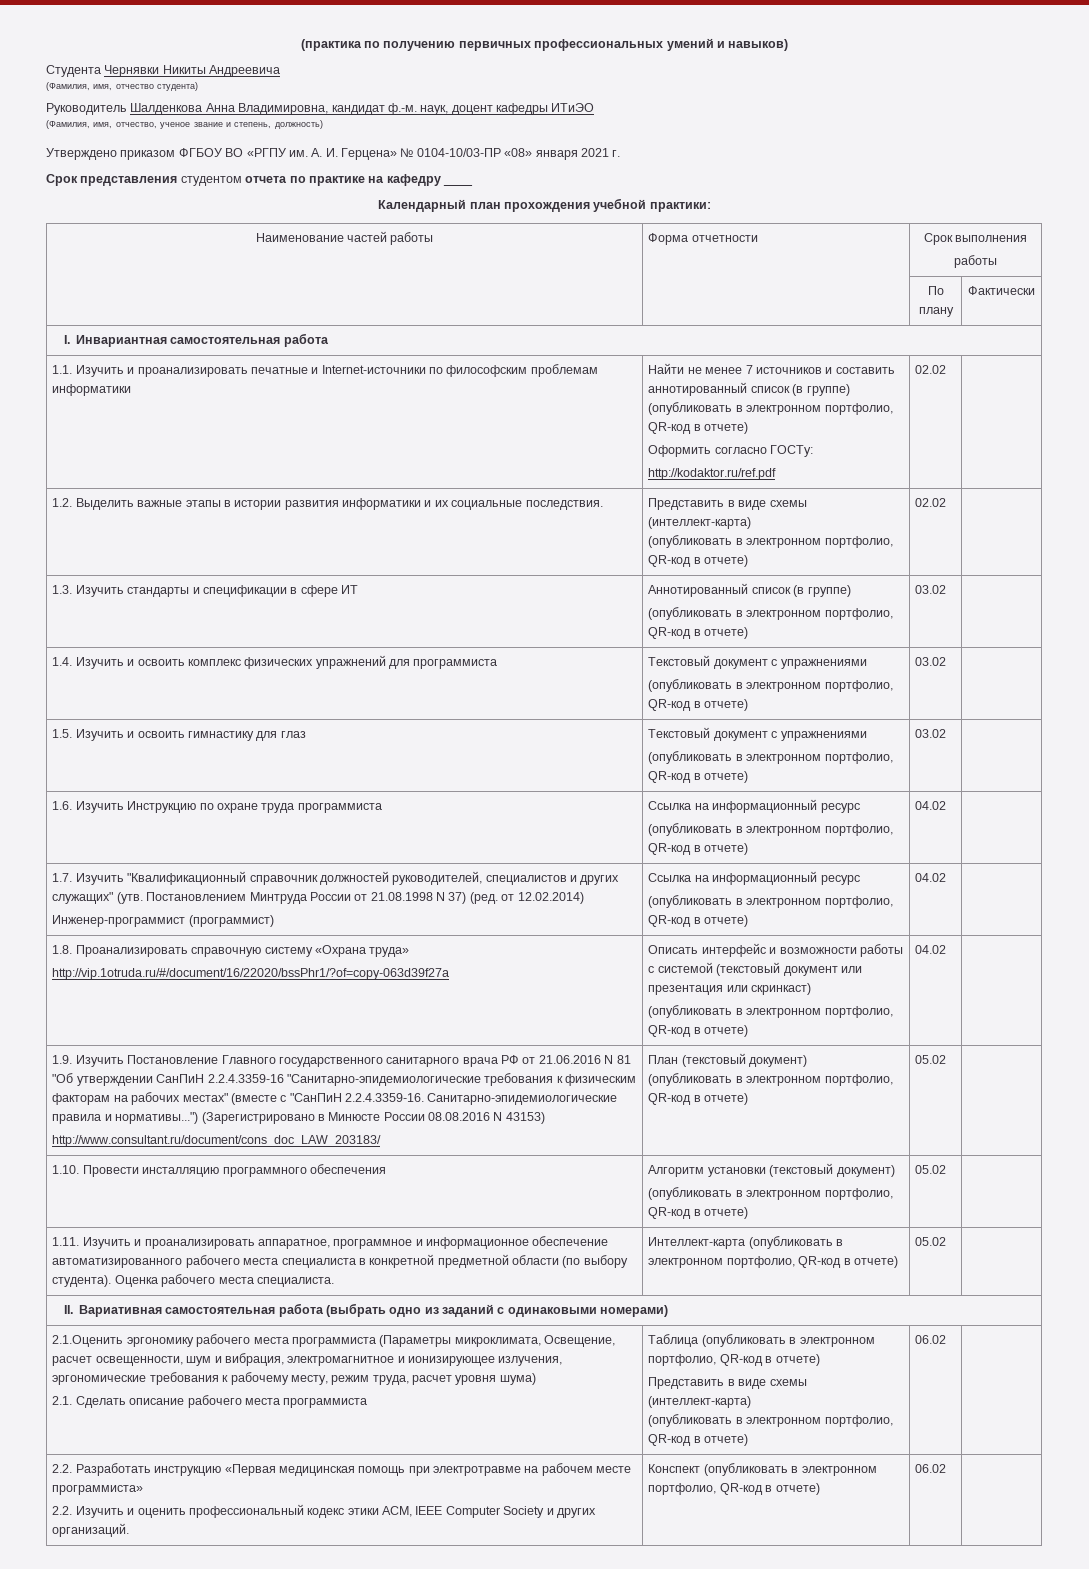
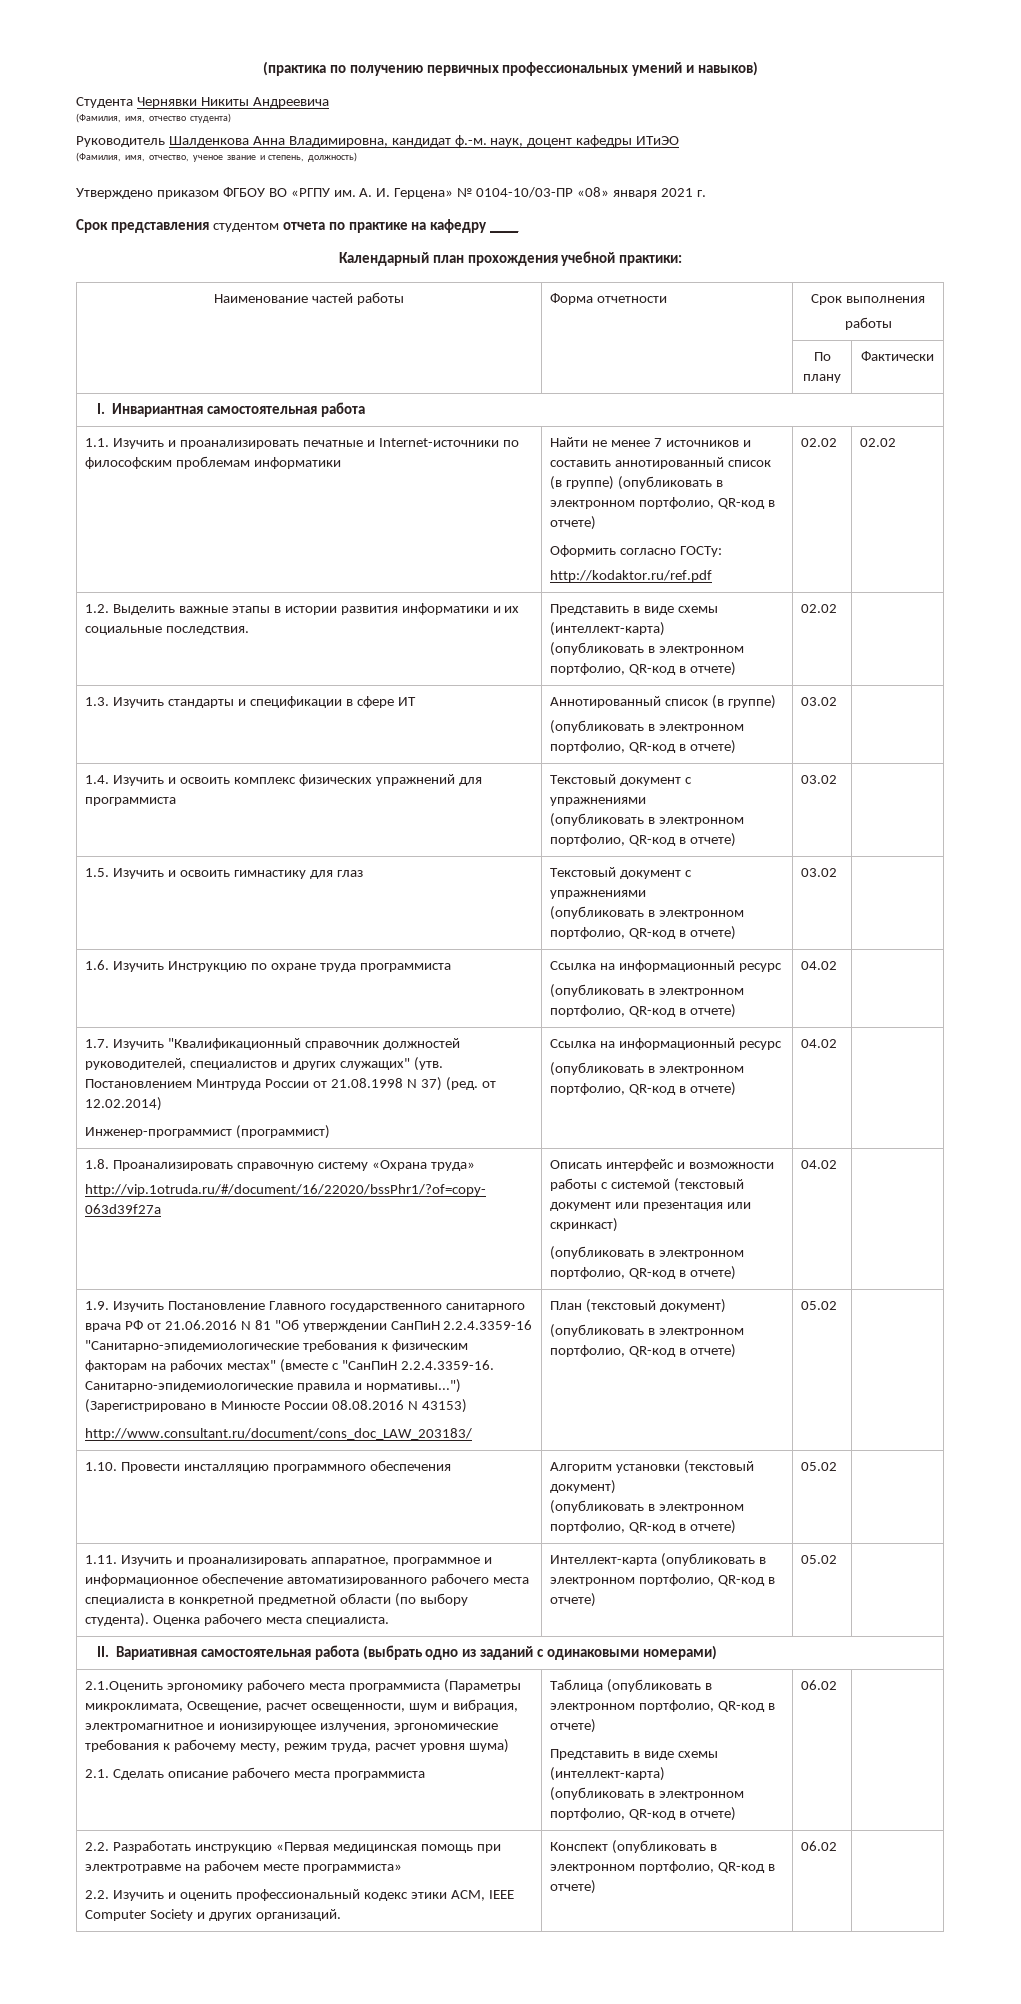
(947, 369) none -> [860,438,897,447] 02.02

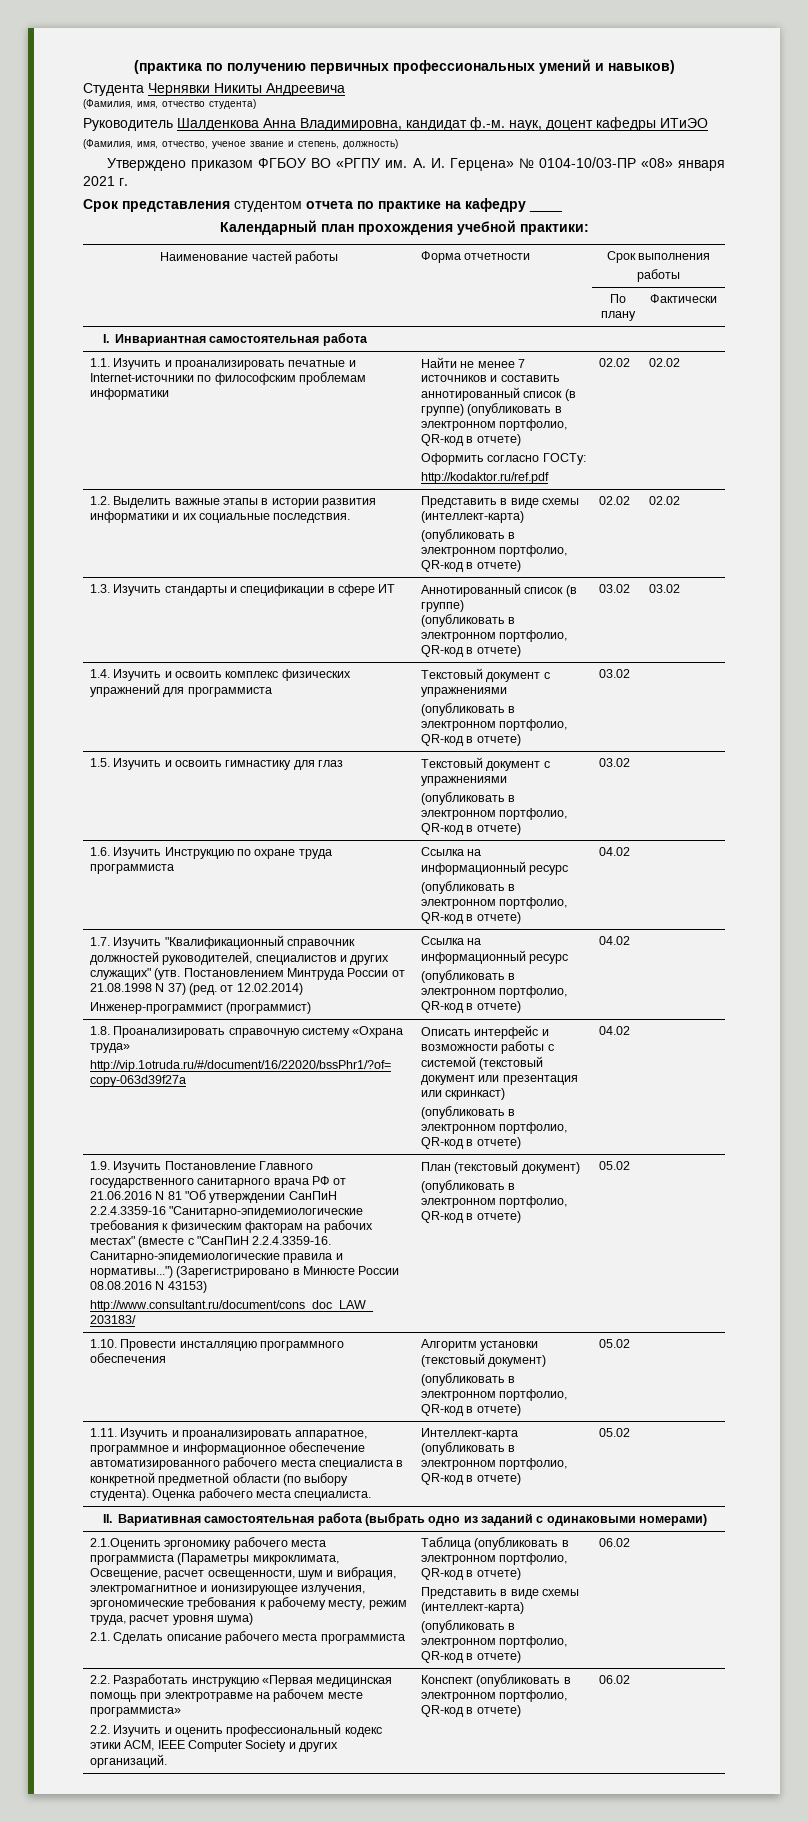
(838, 608) none -> [648,496,680,505] 02.02
(838, 701) none -> [648,584,680,593] 03.02

